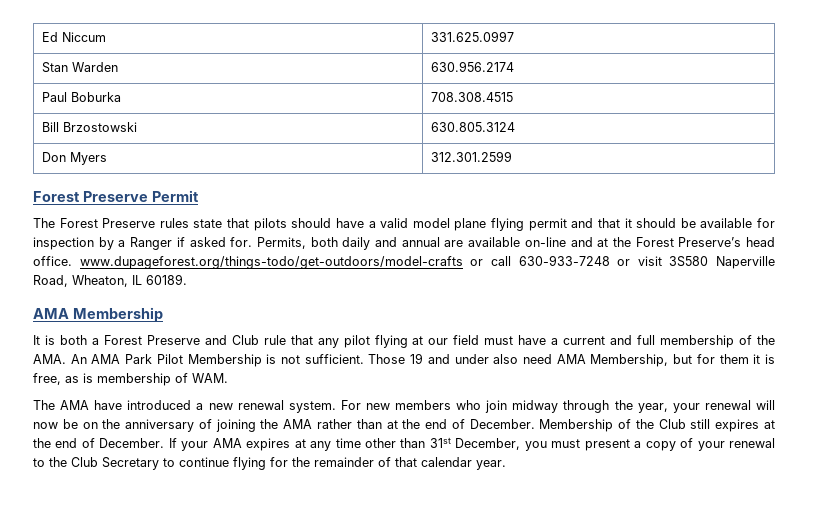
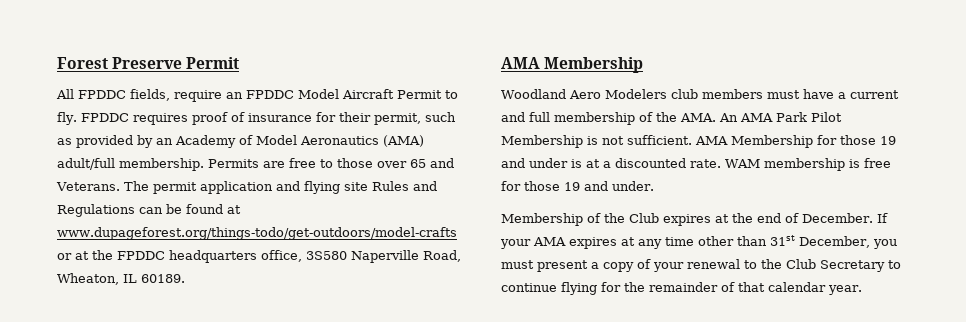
[42,32,107,42] [431,31,515,42] [42,62,119,73] [431,61,515,72] [42,92,122,102] [431,92,514,102] [42,122,138,132] [431,122,516,132] [42,152,108,165] [431,151,513,162] [33,190,199,202] [33,218,775,231] [33,237,776,250] [33,255,662,269] Ed Niccum | 331.625.0997 // Stan Warden | 630.956.2174 // Paul Boburka | 708.308.4515 // Bill Brzostowski | 630.805.3124 // Don Myers | 312.301.2599 // Forest Preserve Permit // The Forest Preserve rules state that pilots should have a valid model plane flying permit and that it should be available for inspection by a Ranger if asked for. Permits, both daily and annual are available on-line and at the Forest Preserve’s head office. www.dupageforest.org/things-todo/get-outdoors/model-crafts or call 630-933-7248 or visit -> [57,57,240,69] [56,89,458,102] [57,112,456,125] [57,135,424,148] [57,158,454,171] [56,181,437,194] [57,204,241,217] [57,227,457,240] [57,250,302,263] Forest Preserve Permit // All FPDDC fields, require an FPDDC Model Aircraft Permit to fly. FPDDC requires proof of insurance for their permit, such as provided by an Academy of Model Aeronautics (AMA) adult/full membership. Permits are free to those over 65 and Veterans. The permit application and flying site Rules and Regulations can be found at www.dupageforest.org/things-todo/get-outdoors/model-crafts or at the FPDDC headquarters office,
[33,335,480,348] It is both a Forest Preserve and Club rule that any pilot flying at our field -> [501,89,763,99] Woodland Aero Modelers club members
[368,353,775,367] [33,373,228,386] [33,400,775,413] [33,419,535,432] Those 19 and under also need AMA Membership, but for them it is free, as is membership of WAM. // The AMA have introduced a new renewal system. For new members who join midway through the year, your renewal will now be on the anniversary of joining the AMA rather than at the end of December. -> [695,135,896,148] [501,158,891,171] [501,181,654,191] AMA Membership for those 19 and under is at a discounted rate. WAM membership is free for those 19 and under. //
[690,419,711,429] still -> (659, 218) none

